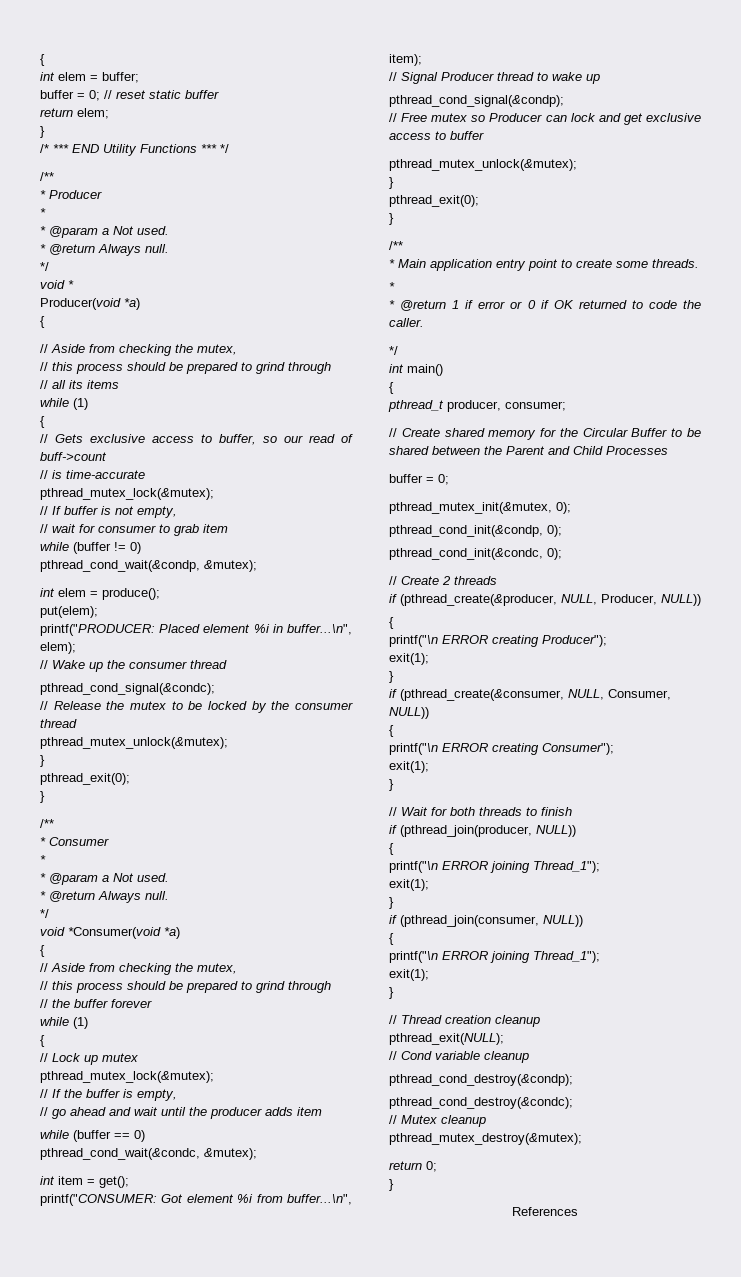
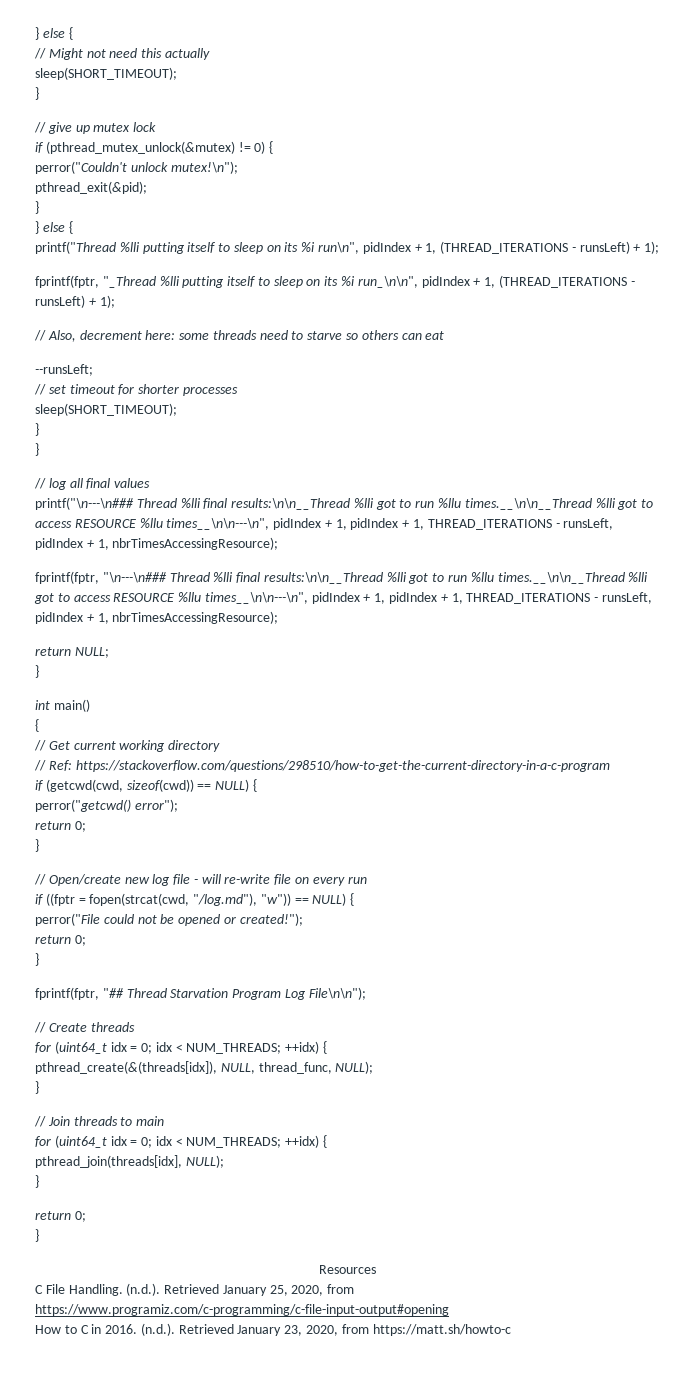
[40,54,45,66] [40,72,139,83] [40,90,219,101] [40,108,109,119] [40,126,45,138] [40,144,229,156] [40,172,54,181] [40,190,102,199] [40,208,46,217] [40,226,169,238] [40,244,169,256] [40,262,49,271] [40,280,74,289] [40,298,140,310] [40,316,45,328] [40,344,237,356] [40,362,331,374] [40,380,119,389] [40,398,88,410] [40,416,45,428] [40,434,353,445] [40,452,107,461] [40,470,145,479] [40,488,214,500] [40,506,177,518] [40,524,228,536] [40,542,141,554] [40,560,257,572] [40,588,160,600] [40,606,98,618] [40,624,352,636] [40,642,76,654] [40,660,227,672] [40,683,215,695] [40,701,353,713] [40,719,77,728] [40,737,228,749] [40,755,45,767] [40,773,130,785] [40,791,45,803] [40,819,54,828] [40,837,109,846] [40,855,46,864] [40,873,169,885] [40,891,169,903] [40,909,49,918] [40,927,180,939] [40,945,45,957] [40,963,237,975] [40,981,331,993] [40,999,152,1008] [40,1017,88,1029] [40,1035,45,1047] [40,1053,138,1065] [40,1071,214,1083] [40,1089,177,1101] [40,1107,322,1119] [40,1130,145,1142] [40,1148,257,1160] [40,1176,129,1188] [40,1194,352,1206] [389,54,422,66] [389,72,600,84] [389,95,564,107] [389,113,701,125] [389,131,484,140] [389,159,577,171] [389,177,394,189] [389,195,479,207] [389,213,394,225] [389,241,403,250] [389,259,699,271] [389,282,395,291] [389,300,701,311] [389,318,424,327] [389,346,398,355] [389,364,443,376] [389,382,394,394] [388,400,566,412] [389,428,701,440] [389,446,668,455] [389,474,449,485] [389,502,571,514] [389,525,562,537] [389,548,562,560] [389,576,497,585] [389,594,701,606] [389,617,394,629] [389,635,607,647] [389,653,429,665] [389,671,394,683] [389,689,671,701] [389,707,429,719] [389,725,394,737] [389,743,614,755] [389,761,429,773] [389,779,394,791] [389,807,572,816] [389,825,576,837] [389,843,394,855] [389,861,600,873] [389,879,429,891] [389,897,394,909] [389,915,583,927] [389,933,394,945] [389,951,600,963] [389,969,429,981] [389,987,394,999] [389,1015,540,1027] [389,1033,504,1045] [389,1051,529,1063] [389,1074,573,1086] [389,1097,573,1109] [389,1115,486,1127] [389,1133,582,1145] [389,1161,437,1172] [389,1179,394,1191] [512,1207,578,1216] { // int elem = buffer; // buffer = 0; // reset static buffer // return elem; // } // /* *** END Utility Functions *** */ // /** // * Producer // * // * @param a Not used. // * @return Always null. // */ // void * // Producer(void *a) // { // // Aside from checking the mutex, // // this process should be prepared to grind through // // all its items // while (1) // { // // Gets exclusive access to buffer, so our read of buff->count // // is time-accurate // pthread_mutex_lock(&mutex); // // If buffer is not empty, // // wait for consumer to grab item // while (buffer != 0) // pthread_cond_wait(&condp, &mutex); // int elem = produce(); // put(elem); // printf("PRODUCER: Placed element %i in buffer...\n", elem); // // Wake up the consumer thread // pthread_cond_signal(&condc); // // Release the mutex to be locked by the consumer thread // pthread_mutex_unlock(&mutex); // } // pthread_exit(0); // } // /** // * Consumer // * // * @param a Not used. // * @return Always null. // */ // void *Consumer(void *a) // { // // Aside from checking the mutex, // // this process should be prepared to grind through // // the buffer forever // while (1) // { // // Lock up mutex // pthread_mutex_lock(&mutex); // // If the buffer is empty, // // go ahead and wait until the producer adds item // while (buffer == 0) // pthread_cond_wait(&condc, &mutex); // int item = get(); // printf("CONSUMER: Got element %i from buffer...\n", item); // // Signal Producer thread to wake up // pthread_cond_signal(&condp); // // Free mutex so Producer can lock and get exclusive access to buffer // pthread_mutex_unlock(&mutex); // } // pthread_exit(0); // } // /** // * Main application entry point to create some threads. // * // * @return 1 if error or 0 if OK returned to code the caller. // */ // int main() // { // pthread_t producer, consumer; // // Create shared memory for the Circular Buffer to be shared between the Parent and Child Processes // buffer = 0; // pthread_mutex_init(&mutex, 0); // pthread_cond_init(&condp, 0); // pthread_cond_init(&condc, 0); // // Create 2 threads // if (pthread_create(&producer, NULL, Producer, NULL)) // { // printf("\n ERROR creating Producer"); // exit(1); // } // if (pthread_create(&consumer, NULL, Consumer, NULL)) // { // printf("\n ERROR creating Consumer"); // exit(1); // } // // Wait for both threads to finish // if (pthread_join(producer, NULL)) // { // printf("\n ERROR joining Thread_1"); // exit(1); // } // if (pthread_join(consumer, NULL)) // { // printf("\n ERROR joining Thread_1"); // exit(1); // } // // Thread creation cleanup // pthread_exit(NULL); // // Cond variable cleanup // pthread_cond_destroy(&condp); // pthread_cond_destroy(&condc); // // Mutex cleanup // pthread_mutex_destroy(&mutex); // return 0; // } // References -> [35,27,73,40] [34,48,210,60] [35,67,177,80] [35,87,39,100] [34,122,157,134] [35,141,274,154] [35,161,238,174] [35,181,147,194] [35,201,39,214] [35,221,73,234] [35,241,660,254] [35,275,635,288] [35,295,115,308] [34,330,445,342] [35,364,93,376] [34,384,238,396] [35,403,177,416] [35,423,39,436] [35,443,39,456] [34,478,151,490] [35,497,654,510] [35,518,614,530] [35,537,279,550] [35,571,649,584] [34,592,652,604] [35,611,279,624] [35,647,109,658] [35,665,39,678] [35,699,90,712] [35,719,39,732] [34,740,221,752] [34,760,610,772] [35,779,257,792] [35,799,178,812] [35,821,86,832] [35,839,39,852] [34,874,367,886] [35,893,355,906] [35,913,303,926] [35,935,86,946] [35,953,39,966] [35,987,366,1000] [34,1022,135,1033] [35,1041,328,1054] [35,1061,374,1074] [35,1081,39,1094] [34,1116,165,1127] [35,1135,328,1148] [35,1155,224,1168] [35,1175,39,1188] [35,1211,86,1222] [35,1229,39,1242] [319,1265,376,1274] [35,1283,355,1296] [35,1304,449,1316] [35,1323,511,1336] } else { // // Might not need this actually // sleep(SHORT_TIMEOUT); // } // // give up mutex lock // if (pthread_mutex_unlock(&mutex) != 0) { // perror("Couldn't unlock mutex!\n"); // pthread_exit(&pid); // } // } else { // printf("Thread %lli putting itself to sleep on its %i run\n", pidIndex + 1, (THREAD_ITERATIONS - runsLeft) + 1); // fprintf(fptr, "_Thread %lli putting itself to sleep on its %i run_\n\n", pidIndex + 1, (THREAD_ITERATIONS - runsLeft) + 1); // // Also, decrement here: some threads need to starve so others can eat // --runsLeft; // // set timeout for shorter processes // sleep(SHORT_TIMEOUT); // } // } // // log all final values // printf("\n---\n### Thread %lli final results:\n\n__Thread %lli got to run %llu times.__\n\n__Thread %lli got to access RESOURCE %llu times__\n\n---\n", pidIndex + 1, pidIndex + 1, THREAD_ITERATIONS - runsLeft, pidIndex + 1, nbrTimesAccessingResource); // fprintf(fptr, "\n---\n### Thread %lli final results:\n\n__Thread %lli got to run %llu times.__\n\n__Thread %lli got to access RESOURCE %llu times__\n\n---\n", pidIndex + 1, pidIndex + 1, THREAD_ITERATIONS - runsLeft, pidIndex + 1, nbrTimesAccessingResource); // return NULL; // } // int main() // { // // Get current working directory // // Ref: https://stackoverflow.com/questions/298510/how-to-get-the-current-directory-in-a-c-program // if (getcwd(cwd, sizeof(cwd)) == NULL) { // perror("getcwd() error"); // return 0; // } // // Open/create new log file - will re-write file on every run // if ((fptr = fopen(strcat(cwd, "/log.md"), "w")) == NULL) { // perror("File could not be opened or created!"); // return 0; // } // fprintf(fptr, "## Thread Starvation Program Log File\n\n"); // // Create threads // for (uint64_t idx = 0; idx < NUM_THREADS; ++idx) { // pthread_create(&(threads[idx]), NULL, thread_func, NULL); // } // // Join threads to main // for (uint64_t idx = 0; idx < NUM_THREADS; ++idx) { // pthread_join(threads[idx], NULL); // } // return 0; // } // Resources // C File Handling. (n.d.). Retrieved January 25, 2020, from https://www.programiz.com/c-programming/c-file-input-output#opening // How to C in 2016. (n.d.). Retrieved January 23, 2020, from https://matt.sh/howto-c

